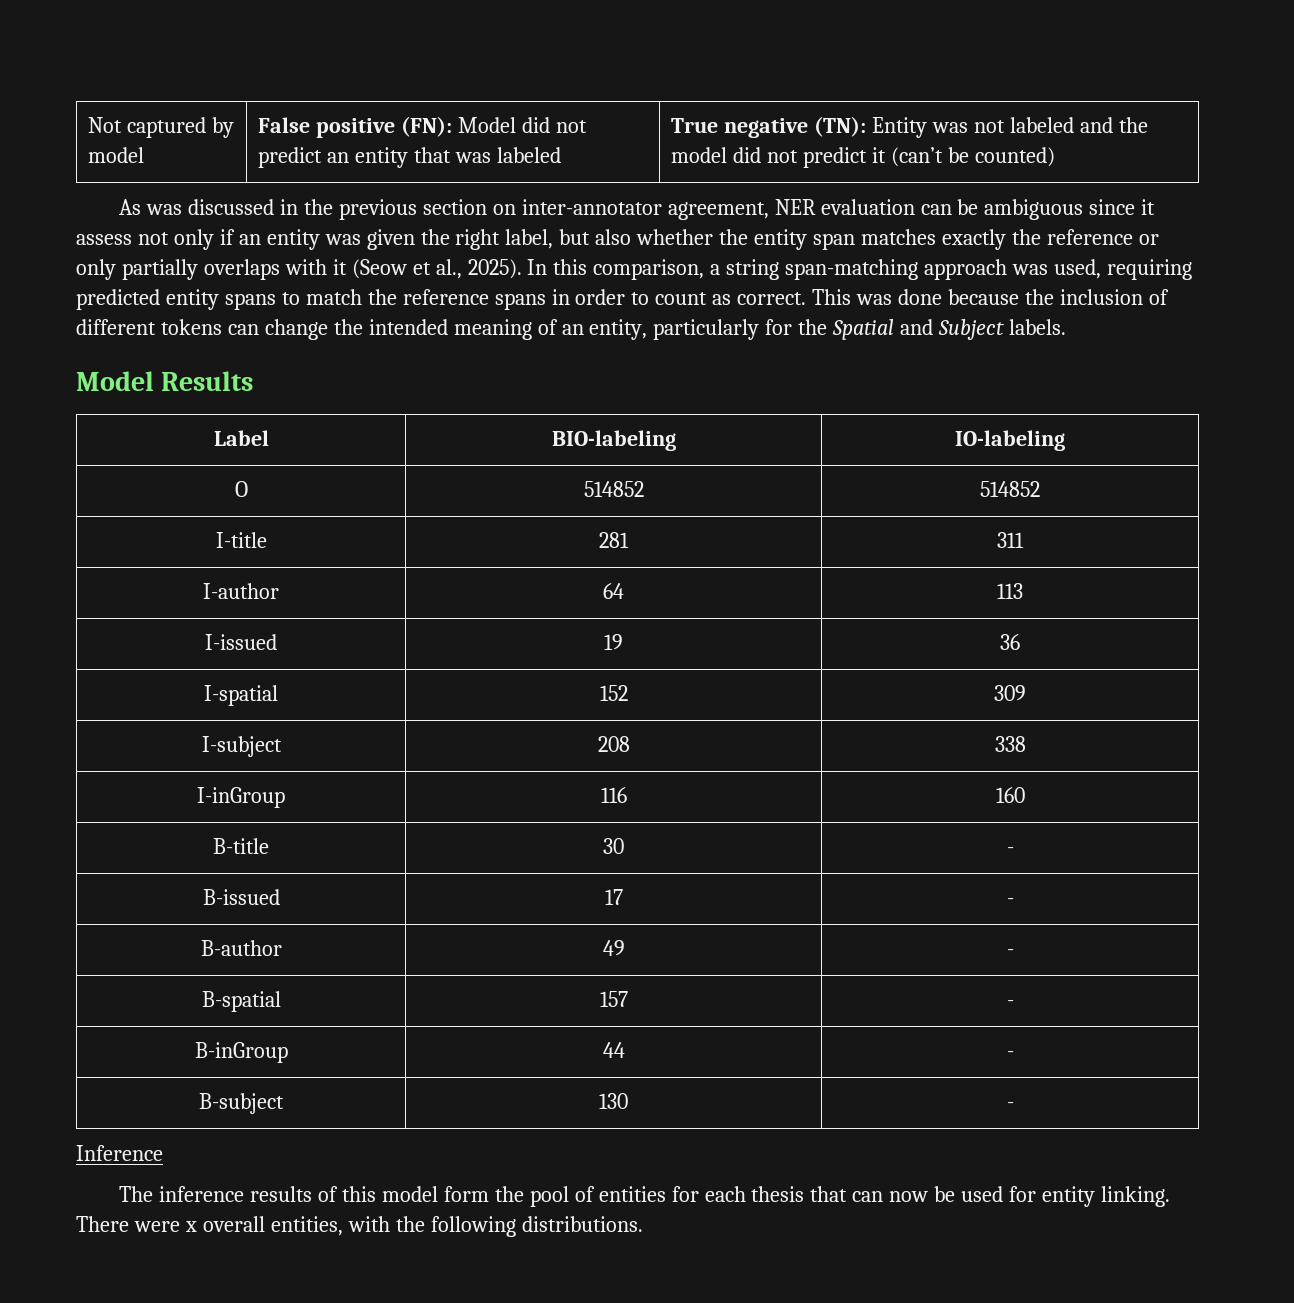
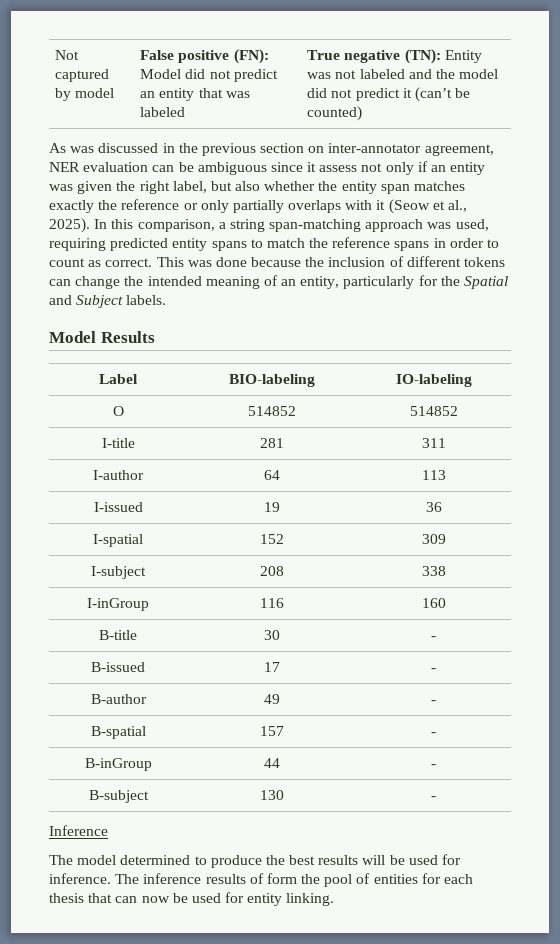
(154, 1194) none -> [77,854,462,868] [49,873,140,884] model determined to produce the best results will be used for inference. The
[341,1186,438,1202] this model -> (264, 878) none
[76,1216,643,1237] There were x overall entities, with the following distributions. -> (335, 899) none

